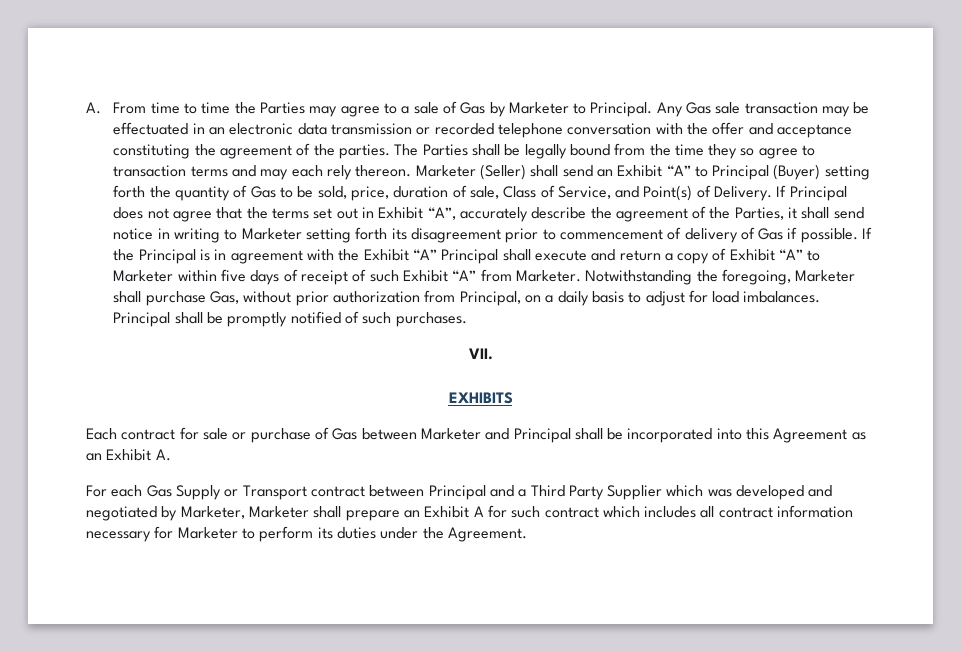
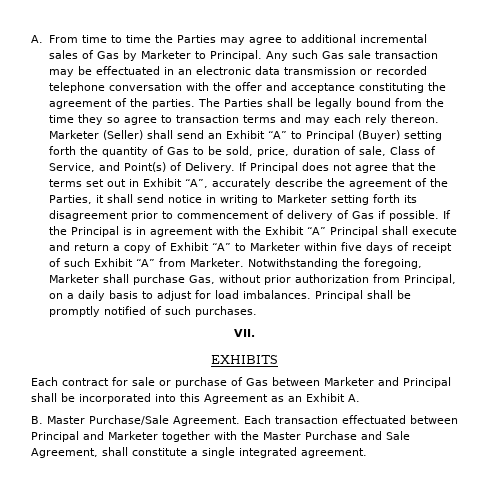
[401,102,439,114] a sale -> [300,34,427,43] [48,50,78,59] additional incremental sales
(683, 109) none -> [291,50,318,59] such
[86,485,833,500] [86,505,854,521] [86,526,527,542] For each Gas Supply or Transport contract between Principal and a Third Party Supplier which was developed and negotiated by Marketer, Marketer shall prepare an Exhibit A for such contract which includes all contract information necessary for Marketer to perform its duties under the Agreement. -> [31,415,458,426] [31,431,410,442] [31,447,367,458] B. Master Purchase/Sale Agreement. Each transaction effectuated between Principal and Marketer together with the Master Purchase and Sale Agreement, shall constitute a single integrated agreement.

